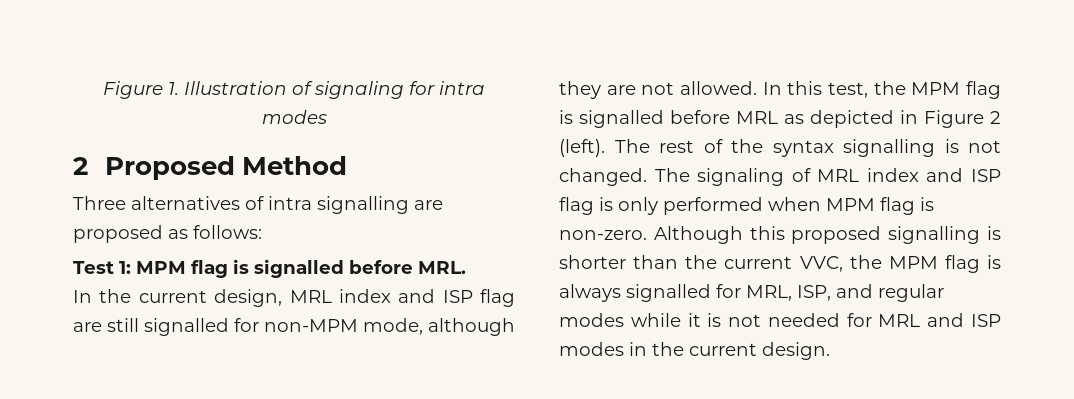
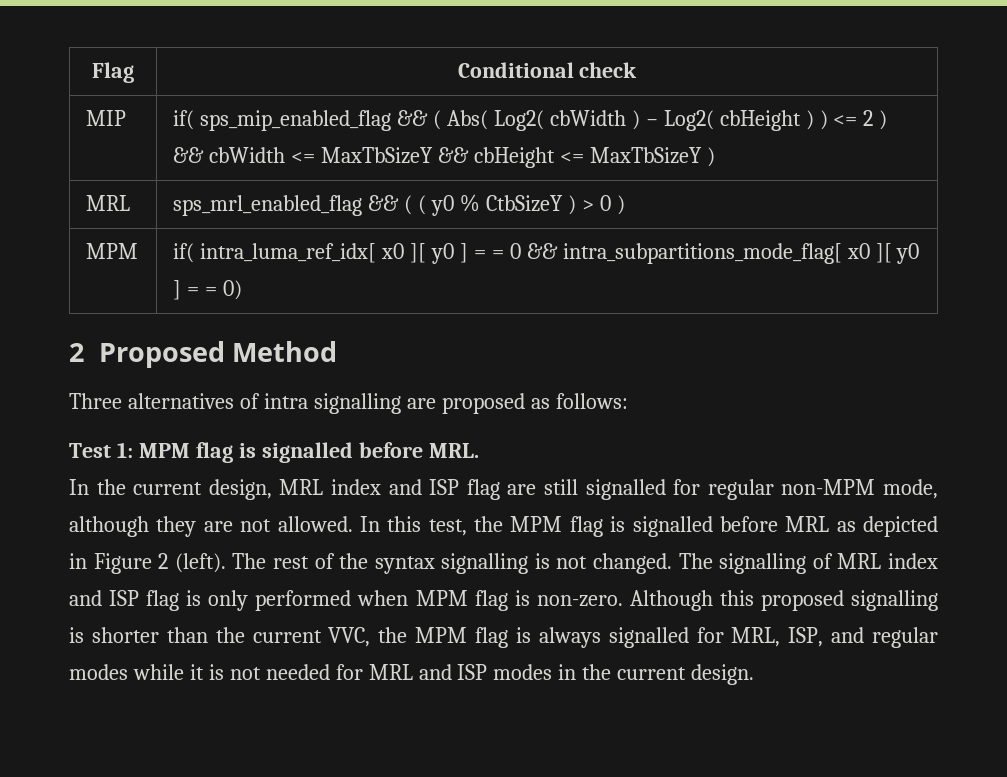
[103,81,485,99] [261,110,327,124] Figure 1. Illustration of signaling for intra modes -> [92,62,134,83] [457,62,638,78] [86,110,127,126] [173,110,888,131] [173,147,715,168] [86,195,131,211] [173,194,625,216] [86,243,139,259] [173,243,920,264] [173,280,243,300] Flag | Conditional check // MIP | if( sps_mip_enabled_flag && ( Abs( Log2( cbWidth ) − Log2( cbHeight ) ) <= 2 ) && cbWidth <= MaxTbSizeY && cbHeight <= MaxTbSizeY ) // MRL | sps_mrl_enabled_flag && ( ( y0 % CtbSizeY ) > 0 ) // MPM | if( intra_luma_ref_idx[ x0 ][ y0 ] = = 0 && intra_subpartitions_mode_flag[ x0 ][ y0 ] = = 0)
(259, 325) none -> [707,479,774,500] regular
[697,168,785,186] signaling -> [719,553,807,574] signalling

